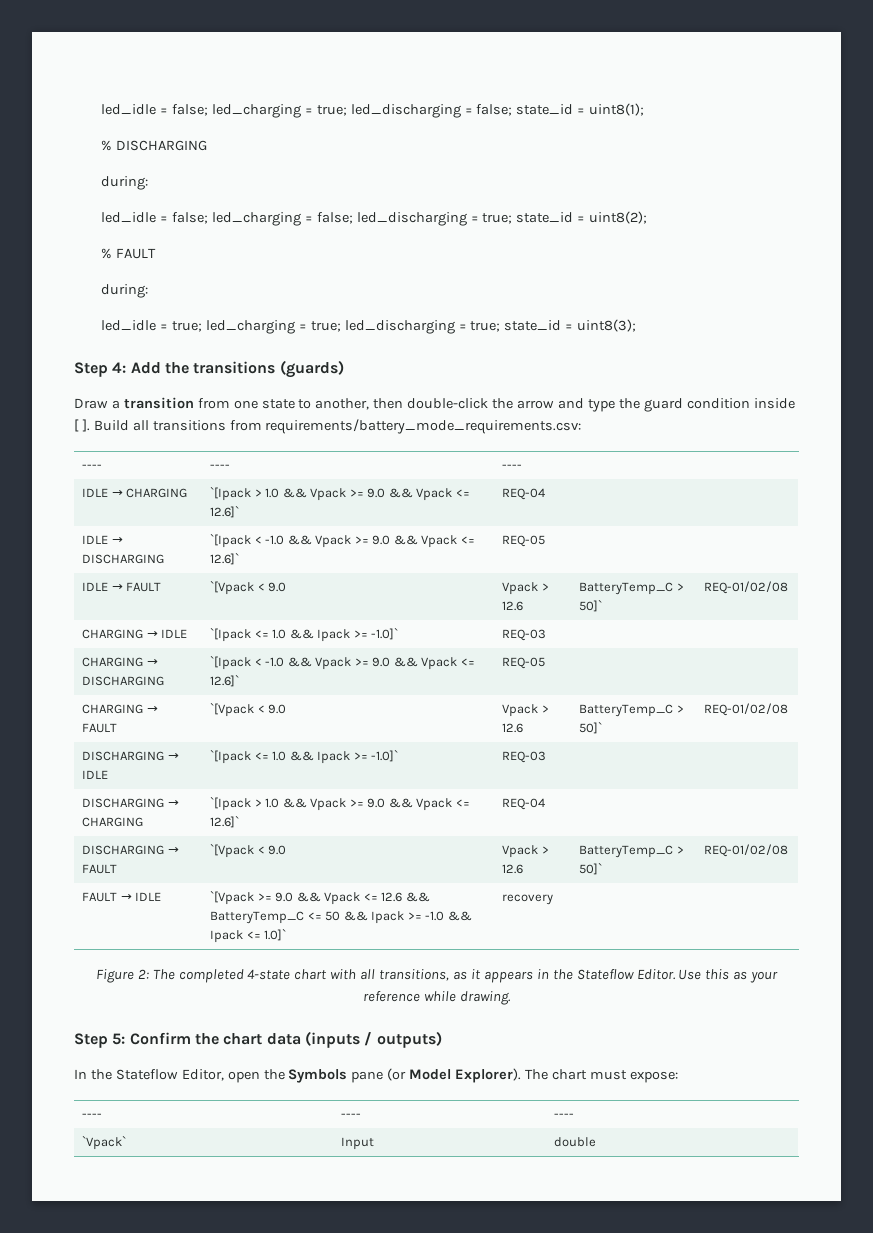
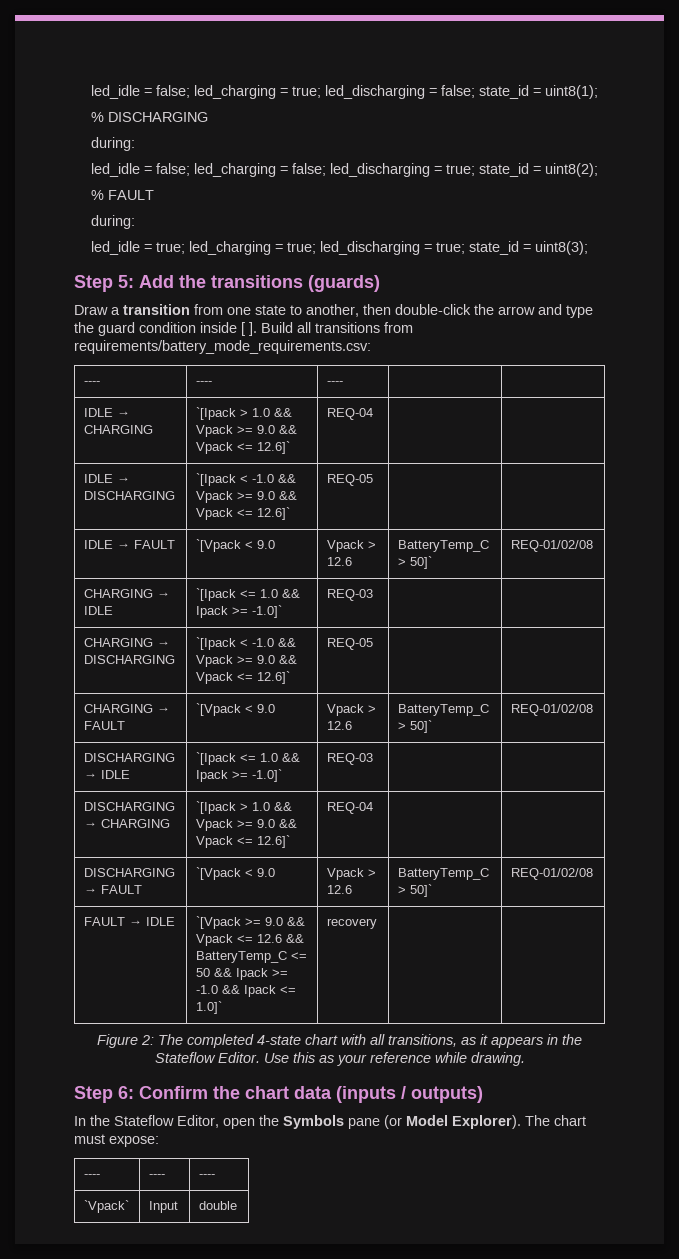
[112,362,127,373] 4: -> [118,275,134,288] 5:
[112,1033,126,1045] 5: -> [118,1086,134,1099] 6:

